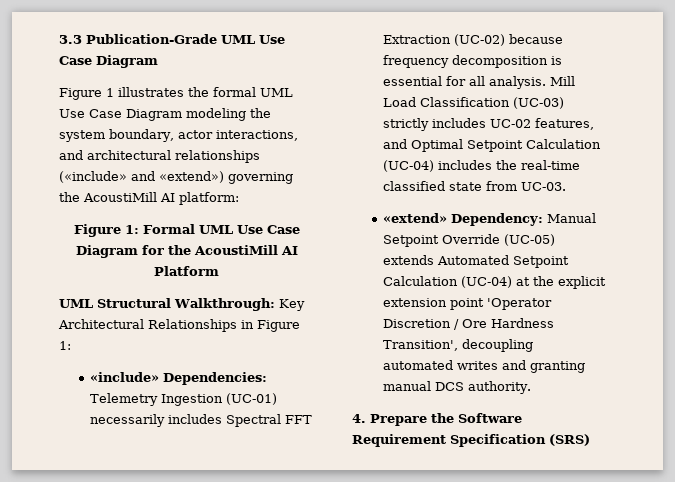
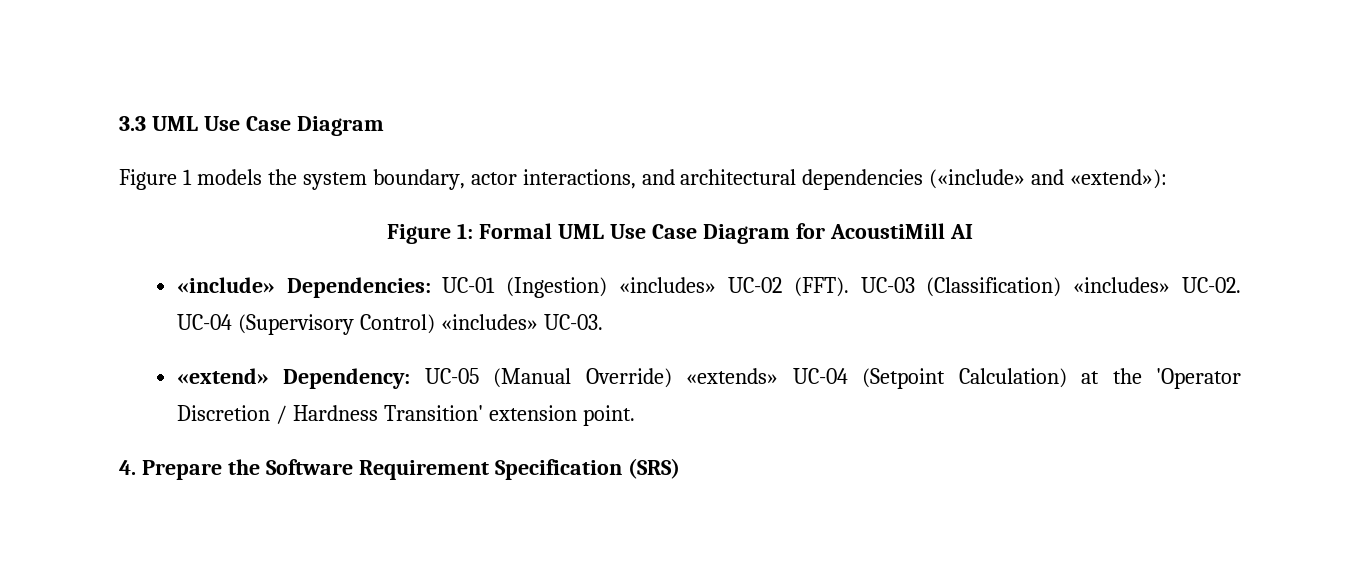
[86,34,217,44] Publication-Grade -> (146, 123) none
[118,87,293,97] [59,108,246,121] illustrates the formal UML Use Case Diagram modeling -> [196,169,262,185] models
[175,150,260,163] relationships -> [802,169,924,190] dependencies
[159,171,293,184] [59,192,239,205] «extend») governing the AcoustiMill AI platform: -> [1070,169,1168,189] «extend»):
[167,245,298,255] [154,266,219,276] [59,298,305,311] [58,319,300,332] [59,341,71,350] [90,372,268,385] [90,393,278,406] [90,414,313,427] [383,34,564,46] [383,55,563,68] [383,76,576,89] [383,97,565,109] [383,118,595,131] [383,139,602,152] [383,160,581,172] [383,181,567,191] [383,213,597,226] [383,234,556,247] [383,255,570,268] [383,276,607,289] [383,298,553,310] [383,318,555,330] [383,339,534,352] [383,360,586,373] [383,381,532,394] the AcoustiMill AI Platform // UML Structural Walkthrough: Key Architectural Relationships in Figure 1: // «include» Dependencies: Telemetry Ingestion (UC-01) necessarily includes Spectral FFT Extraction (UC-02) because frequency decomposition is essential for all analysis. Mill Load Classification (UC-03) strictly includes UC-02 features, and Optimal Setpoint Calculation (UC-04) includes the real-time classified state from UC-03. // «extend» Dependency: Manual Setpoint Override (UC-05) extends Automated Setpoint Calculation (UC-04) at the explicit extension point 'Operator Discretion / Ore Hardness Transition', decoupling automated writes and granting manual DCS authority. -> [829,223,973,239] [176,277,1241,298] [176,314,603,335] [176,368,1241,389] [176,405,635,426] AcoustiMill AI // «include» Dependencies: UC-01 (Ingestion) «includes» UC-02 (FFT). UC-03 (Classification) «includes» UC-02. UC-04 (Supervisory Control) «includes» UC-03. // «extend» Dependency: UC-05 (Manual Override) «extends» UC-04 (Setpoint Calculation) at the 'Operator Discretion / Hardness Transition' extension point.

